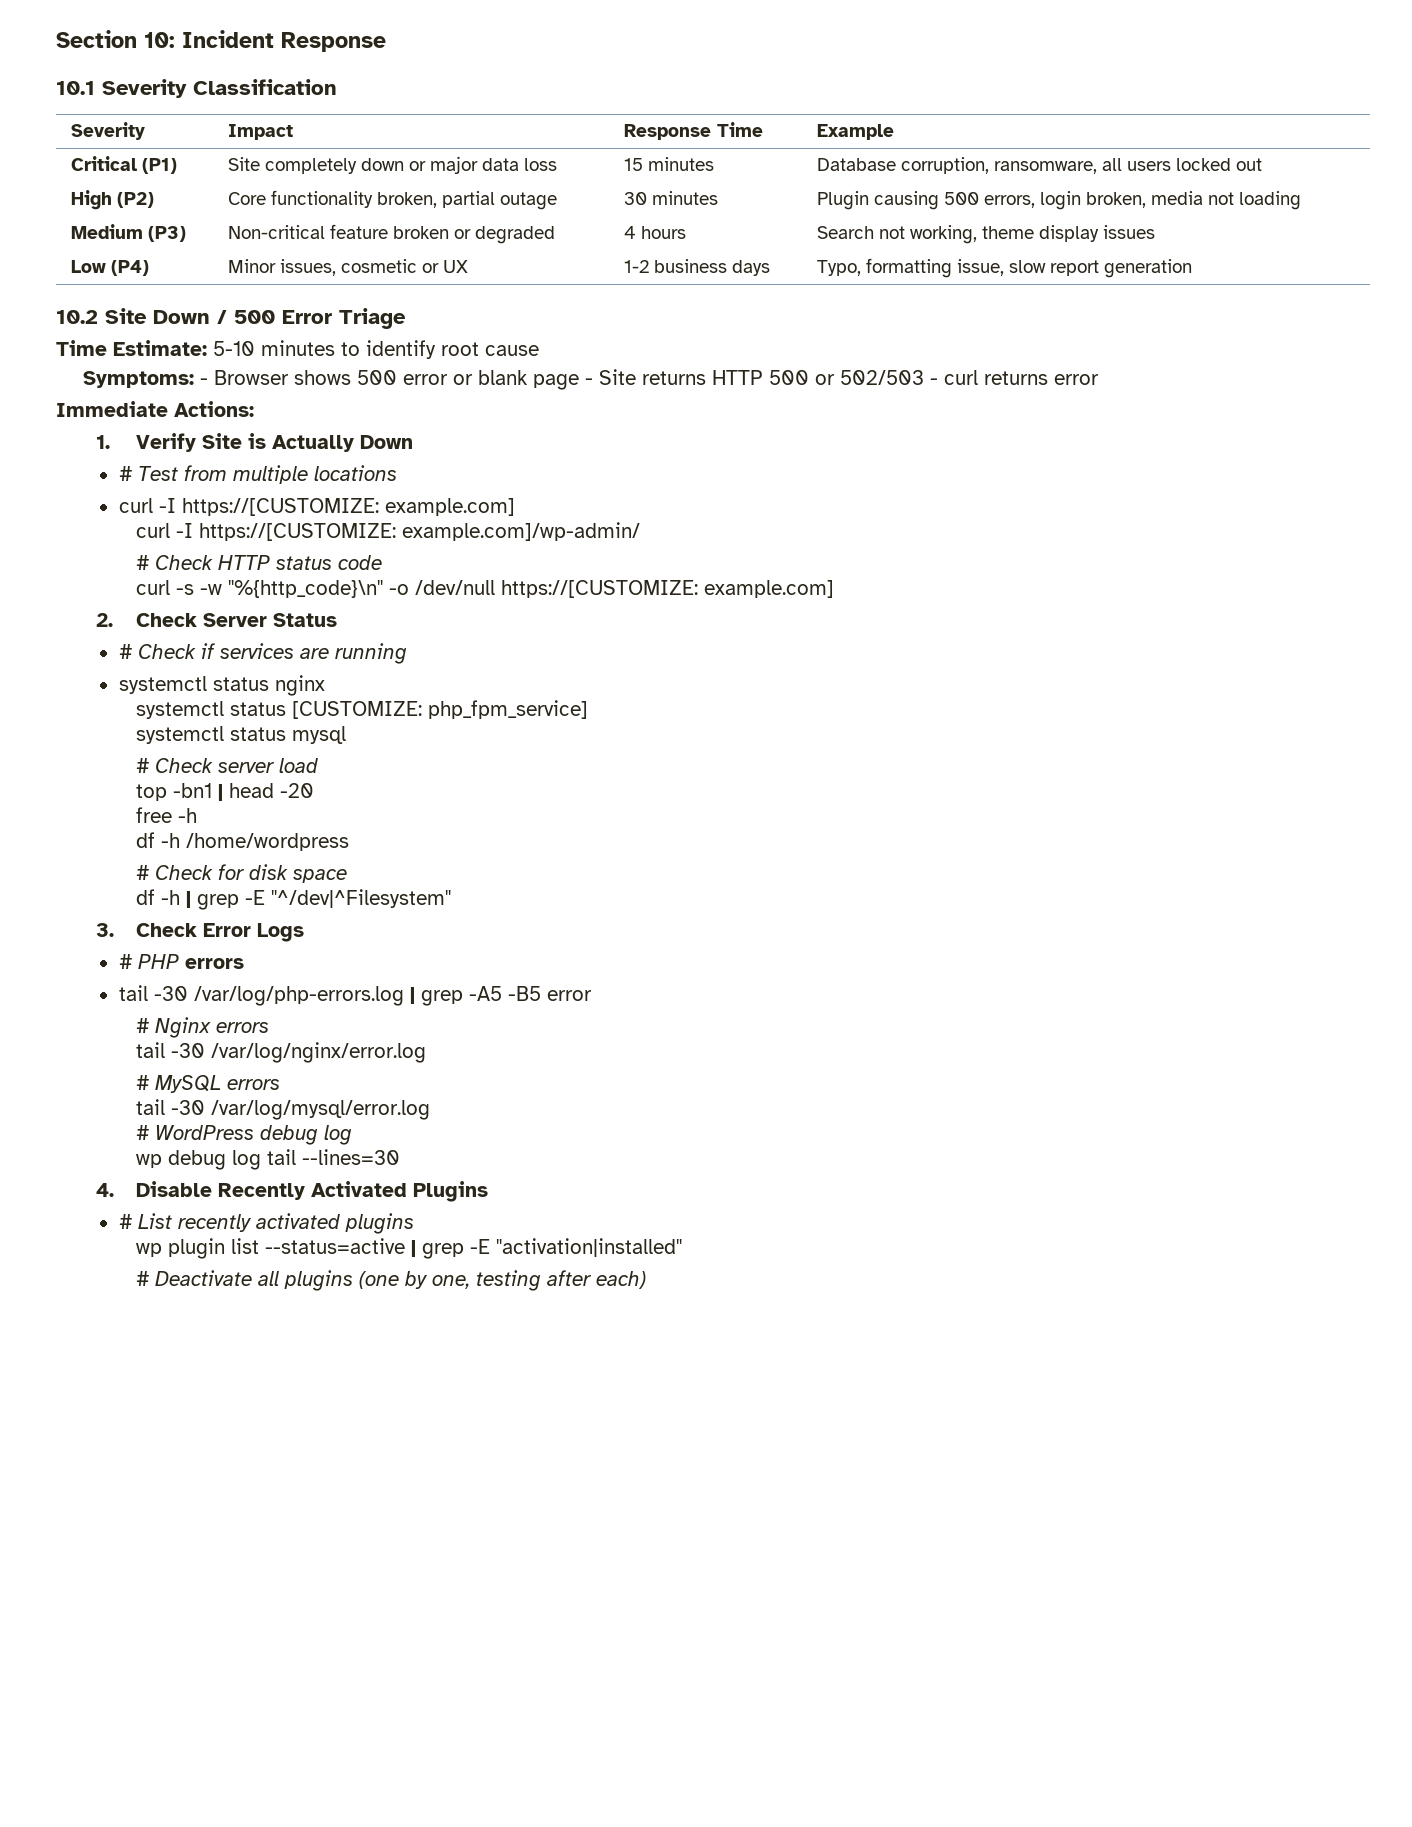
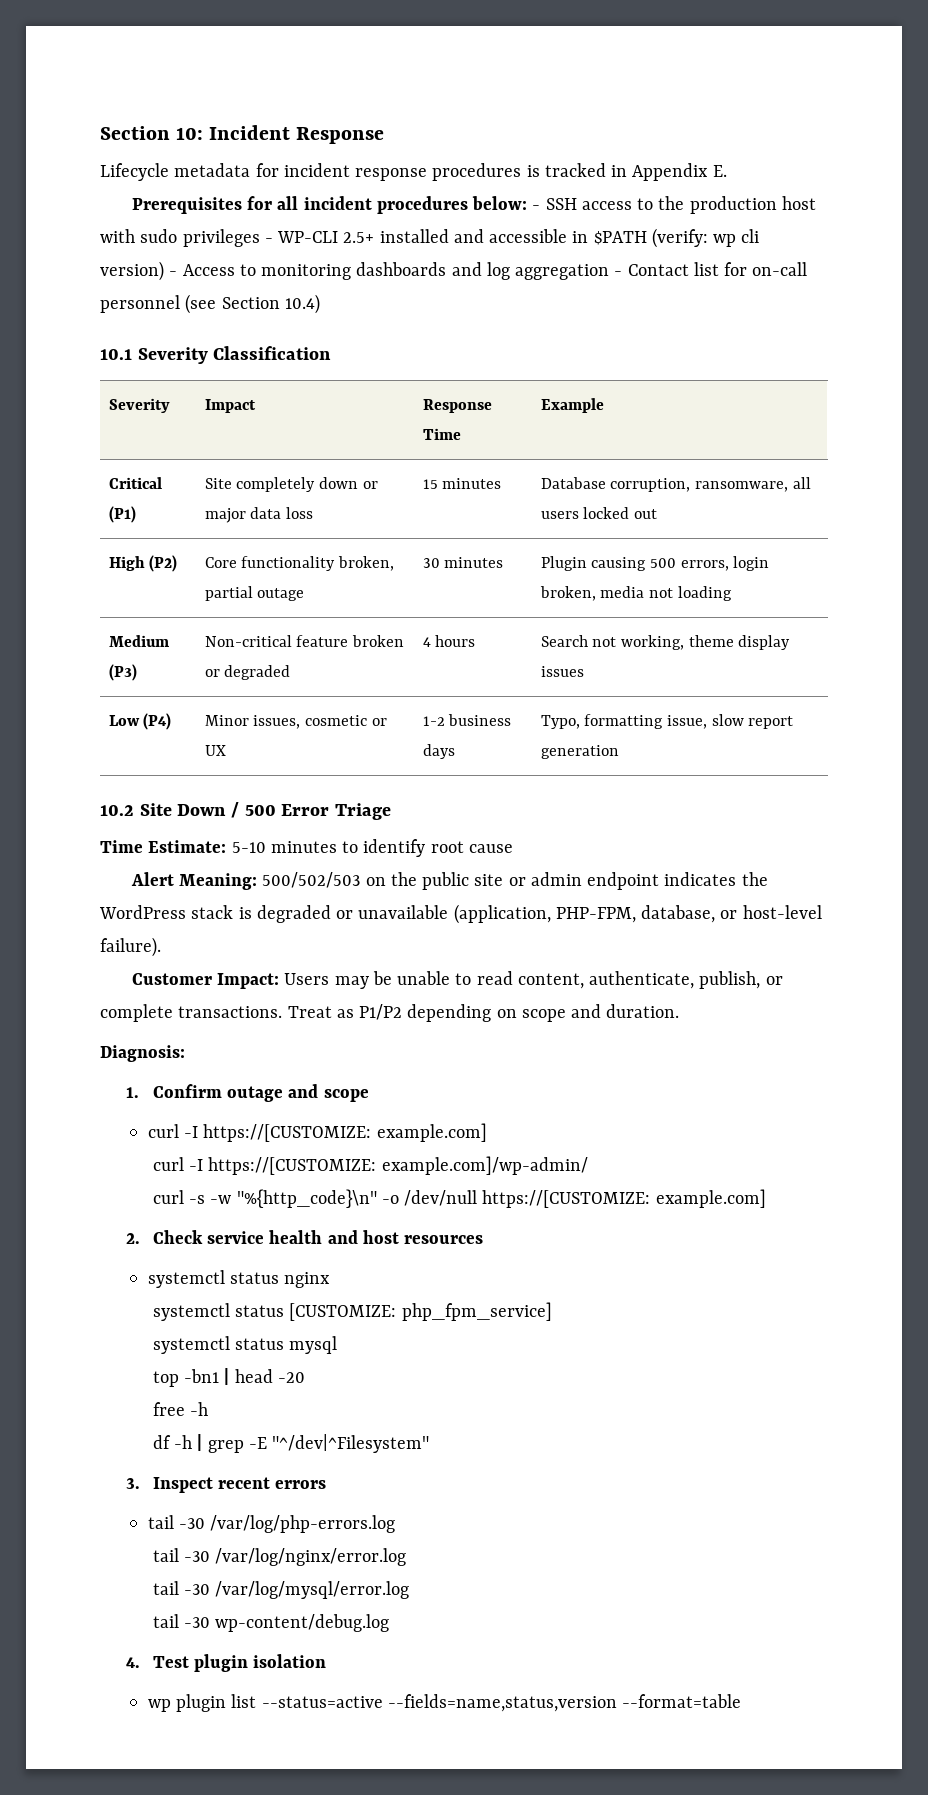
(386, 42) none -> [100,163,727,181] [131,196,816,214] [100,228,760,248] [100,261,808,281] [100,294,320,314] // Lifecycle metadata for incident response procedures is tracked in Appendix E. // Prerequisites for all incident procedures below: - SSH access to the production host with sudo privileges - WP-CLI 2.5+ installed and accessible in $PATH (verify: wp cli version) - Access to monitoring dashboards and log aggregation - Contact list for on-call personnel (see Section 10.4)
[82,369,1099,390] [56,401,254,417] [96,433,414,452] [118,465,397,484] Symptoms: - Browser shows 500 error or blank page - Site returns HTTP 500 or 502/503 - curl returns error // Immediate Actions: // 1. Verify Site is Actually Down // # Test from multiple locations -> [130,872,768,890] [99,904,822,924] [100,937,161,957] [131,971,783,989] [100,1004,680,1022] [100,1045,185,1062] [126,1084,369,1102] Alert Meaning: 500/502/503 on the public site or admin endpoint indicates the WordPress stack is degraded or unavailable (application, PHP-FPM, database, or host-level failure). // Customer Impact: Users may be unable to read content, authenticate, publish, or complete transactions. Treat as P1/P2 depending on scope and duration. // Diagnosis: // 1. Confirm outage and scope
[136,555,383,570] // # Check HTTP status code -> (588, 1165) none
[203,613,338,627] [118,643,407,664] Server Status // # Check if services are running -> [207,1230,484,1244] service health and host resources
[136,758,319,773] // # Check server load -> (338, 1345) none
[136,832,350,851] [136,864,348,883] // df -h /home/wordpress // # Check for disk space -> (209, 1409) none
[136,923,305,942] [118,954,179,969] Check Error Logs // # PHP -> [152,1477,271,1493] Inspect recent
[409,986,592,1006] [136,1017,270,1038] | grep -A5 -B5 error // # Nginx errors -> (396, 1524) none
[136,1075,281,1093] // # MySQL errors -> (407, 1557) none
[136,1125,353,1145] [136,1149,401,1170] [96,1181,489,1202] [118,1213,414,1234] [136,1238,683,1259] [136,1270,647,1291] # WordPress debug log // wp debug log tail --lines=30 // 4. Disable Recently Activated Plugins // # List recently activated plugins // wp plugin list --status=active | grep -E "activation|installed" // # Deactivate all plugins (one by one, testing after each) -> [152,1614,390,1632] [126,1654,327,1672] [147,1694,742,1712] tail -30 wp-content/debug.log // 4. Test plugin isolation // wp plugin list --status=active --fields=name,status,version --format=table

